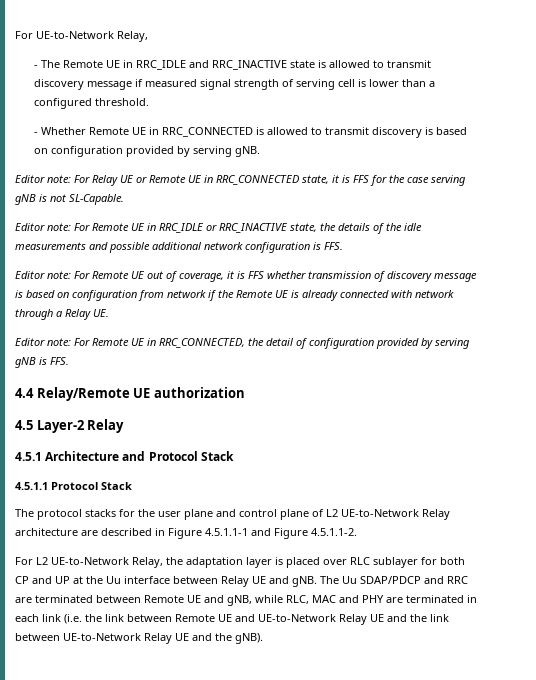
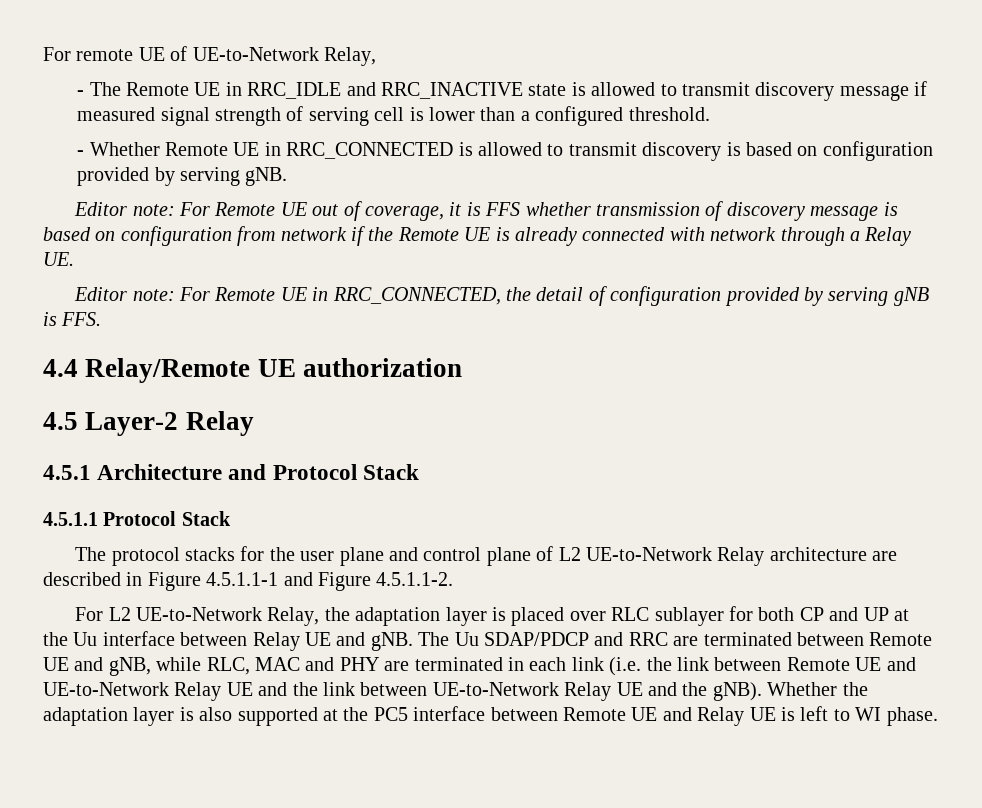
[15,31,33,39] For -> [43,46,188,61] For remote UE of
[15,175,466,186] [15,194,124,205] [15,223,422,234] [15,242,343,253] // Editor note: For Relay UE or Remote UE in RRC_CONNECTED state, it is FFS for the case serving gNB is not SL-Capable. // Editor note: For Remote UE in RRC_IDLE or RRC_INACTIVE state, the details of the idle measurements and possible additional network configuration is FFS. -> (288, 176) none
(263, 638) none -> [767,682,868,696] [43,706,938,726] Whether the adaptation layer is also supported at the PC5 interface between Remote UE and Relay UE is left to WI phase.

